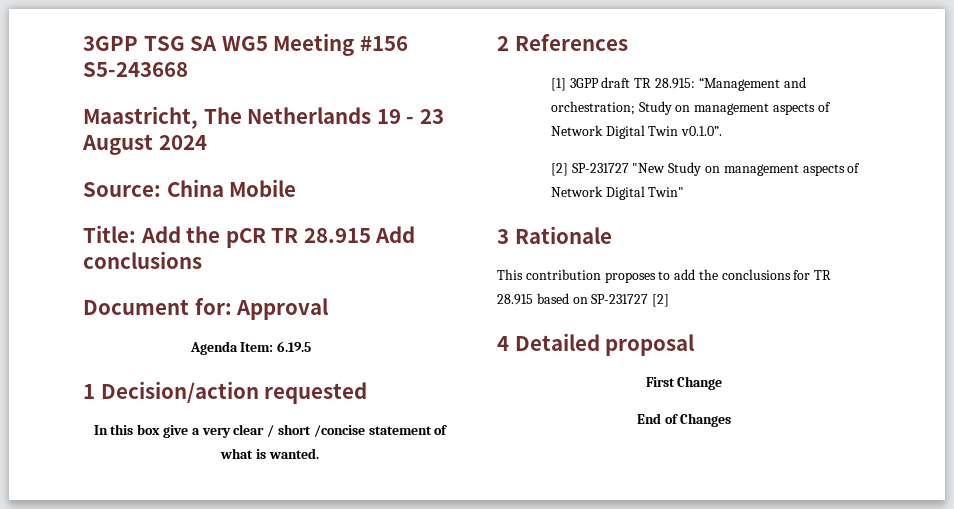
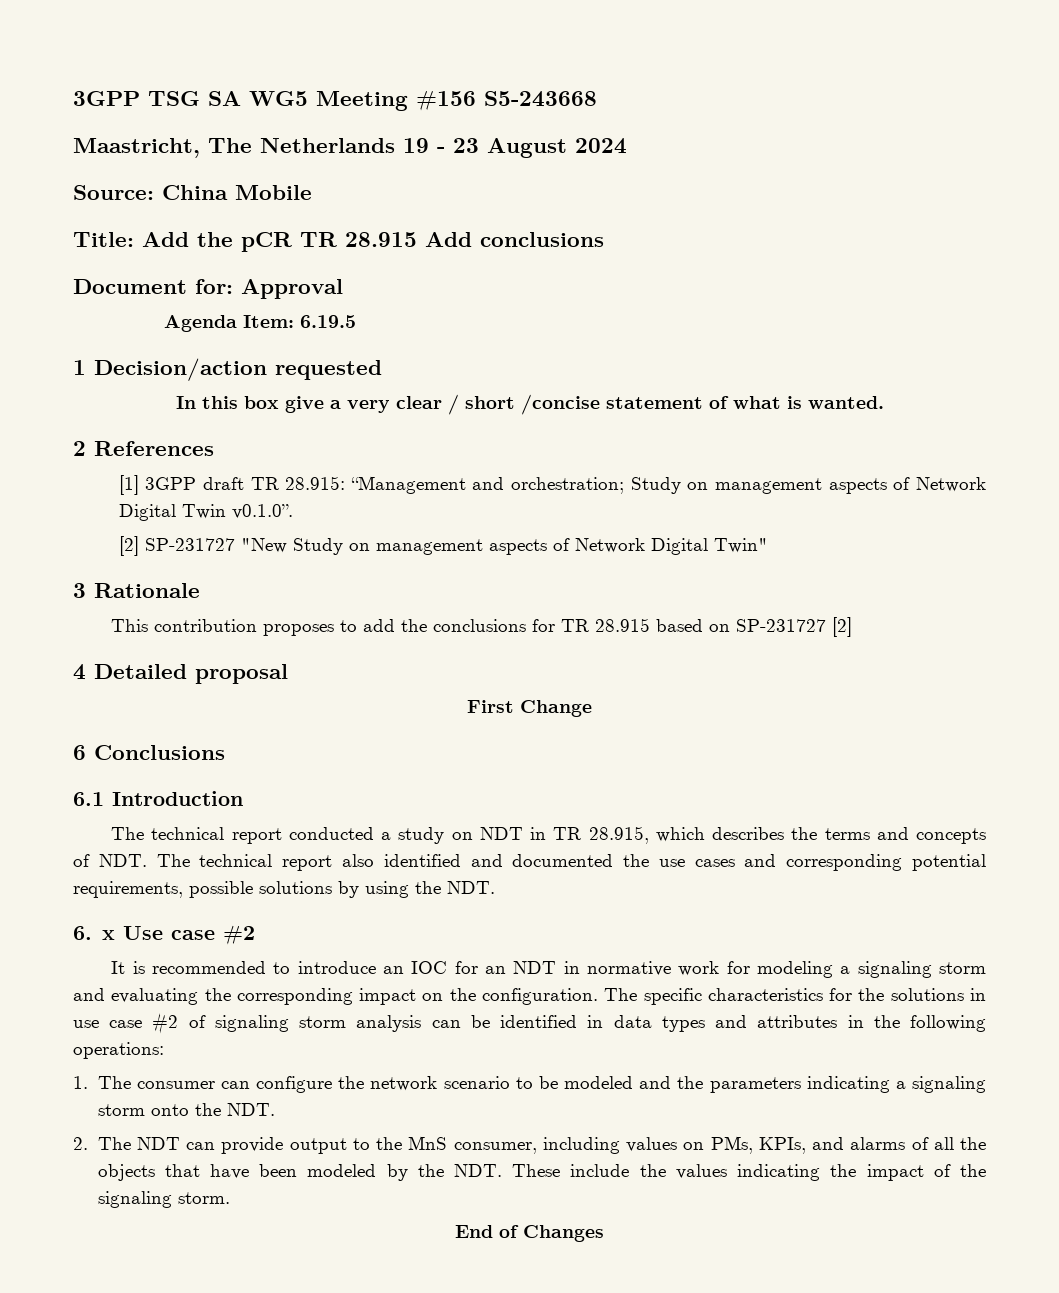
(723, 383) none -> [73,745,225,760] [73,791,243,806] [111,826,987,844] [73,854,987,871] [73,881,495,898] [73,925,255,945] [111,961,986,978] [73,988,987,1005] [73,1013,987,1034] [73,1042,164,1059] [73,1076,986,1093] [97,1103,275,1116] [73,1136,986,1154] [97,1164,986,1181] [97,1191,230,1208] // 6 Conclusions // 6.1 Introduction // The technical report conducted a study on NDT in TR 28.915, which describes the terms and concepts of NDT. The technical report also identified and documented the use cases and corresponding potential requirements, possible solutions by using the NDT. // 6. x Use case #2 // It is recommended to introduce an IOC for an NDT in normative work for modeling a signaling storm and evaluating the corresponding impact on the configuration. The specific characteristics for the solutions in use case #2 of signaling storm analysis can be identified in data types and attributes in the following operations: // 1. The consumer can configure the network scenario to be modeled and the parameters indicating a signaling storm onto the NDT. // 2. The NDT can provide output to the MnS consumer, including values on PMs, KPIs, and alarms of all the objects that have been modeled by the NDT. These include the values indicating the impact of the signaling storm.

